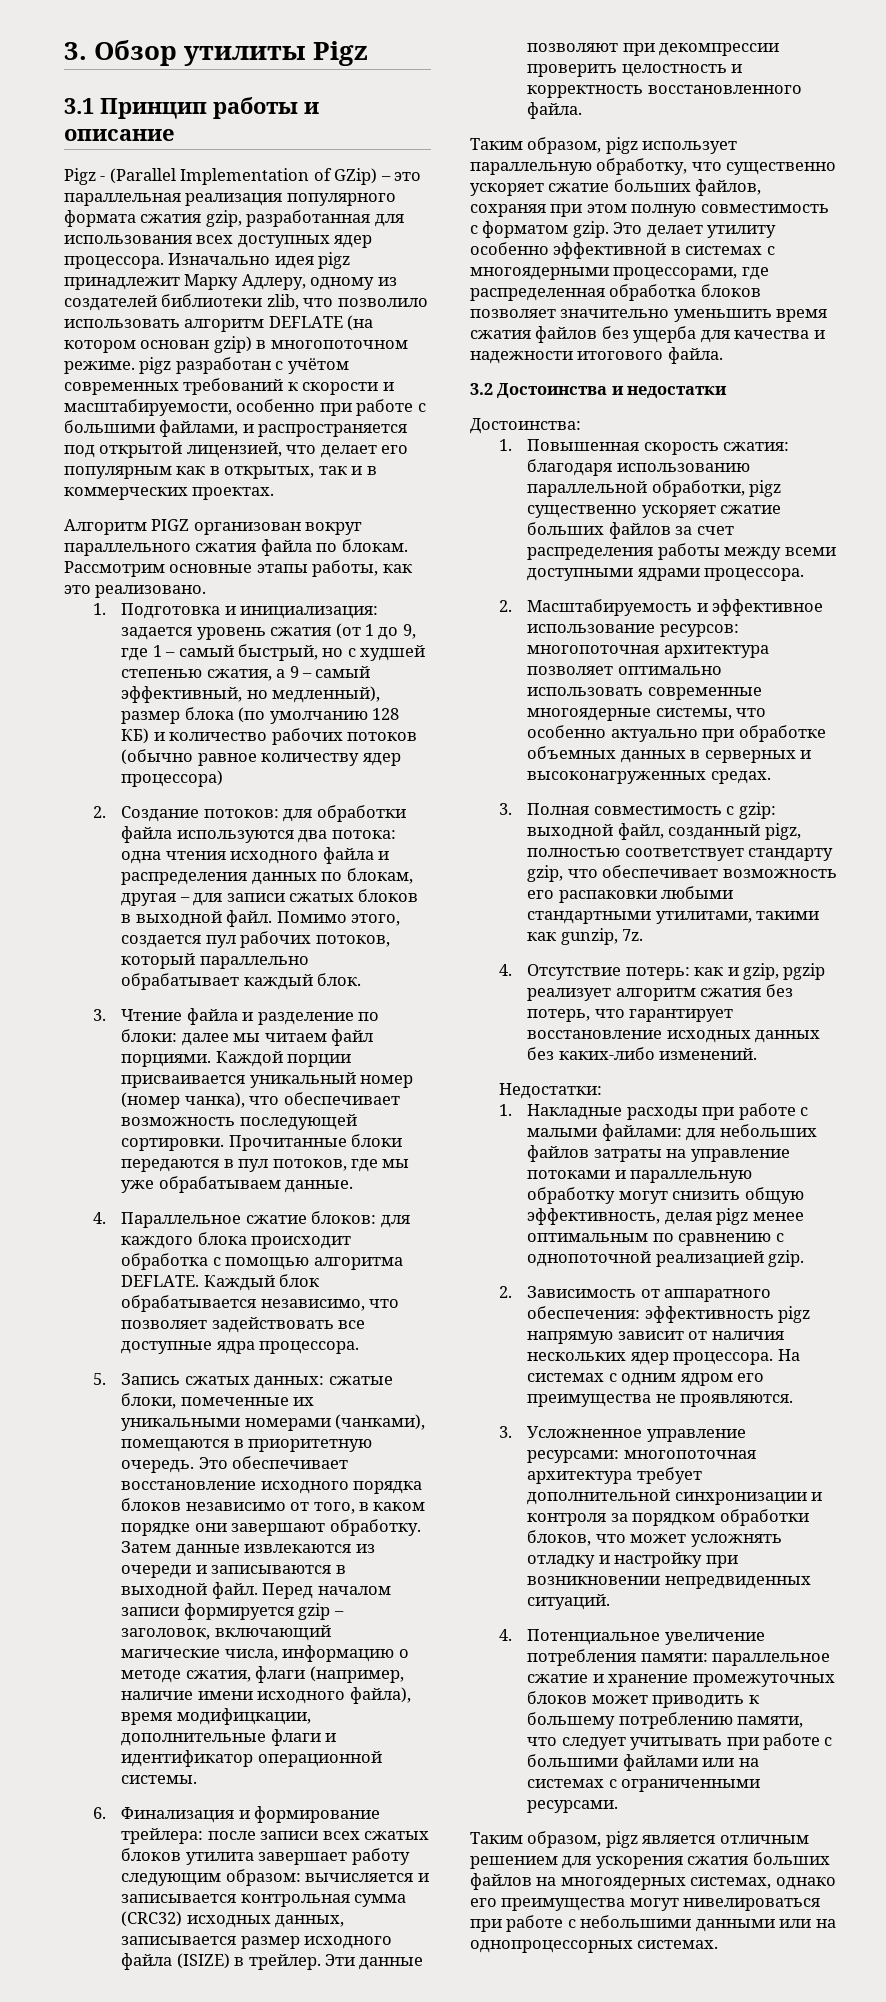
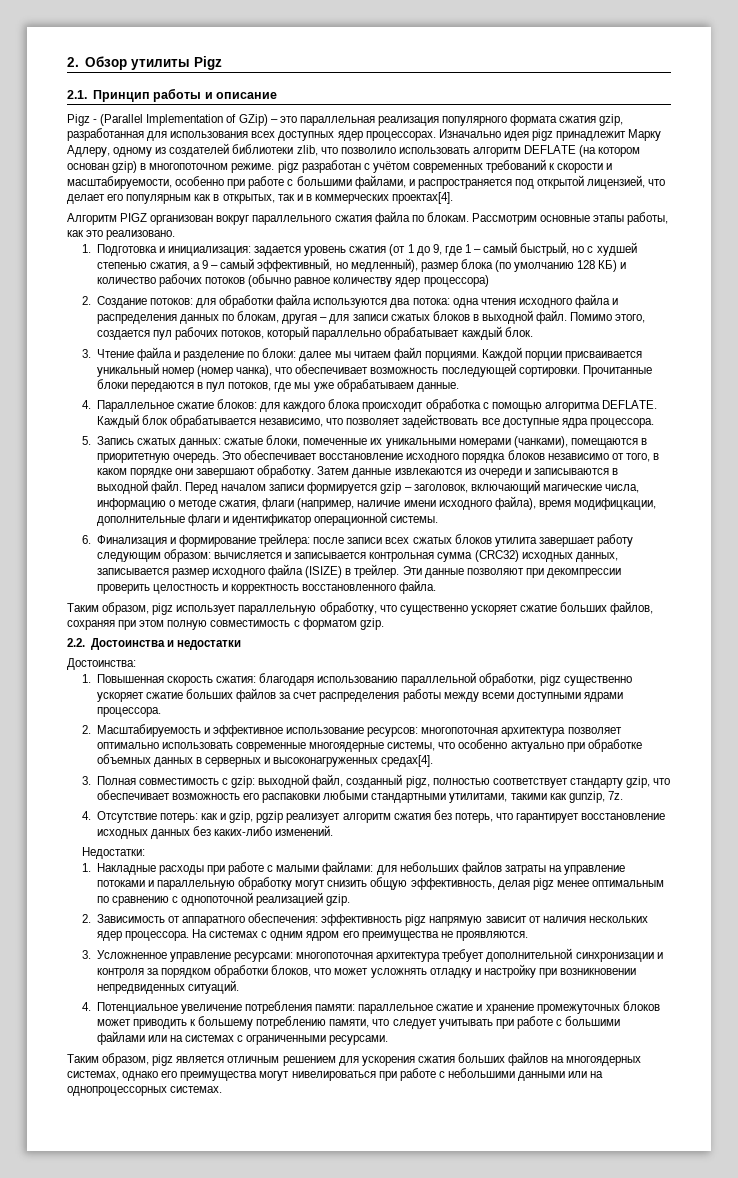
[64,42,87,60] 3. -> [67,57,79,67] 2.
[64,98,94,114] 3.1 -> [67,90,87,99] 2.1.
[64,256,164,269] процессора. -> [365,131,436,141] процессорах.
[192,487,275,500] проектах. -> [392,192,454,204] проектах[4].
[613,222,777,238] [470,242,775,259] [470,267,769,280] [470,284,761,301] [470,309,828,322] [470,326,825,343] [470,347,723,364] [470,383,493,395] Это делает утилиту особенно эффективной в системах с многоядерными процессорами, где распределенная обработка блоков позволяет значительно уменьшить время сжатия файлов без ущерба для качества и надежности итогового файла. // 3.2 -> [67,638,85,647] // 2.2.
[710,771,771,784] средах. -> [381,755,434,767] средах[4].

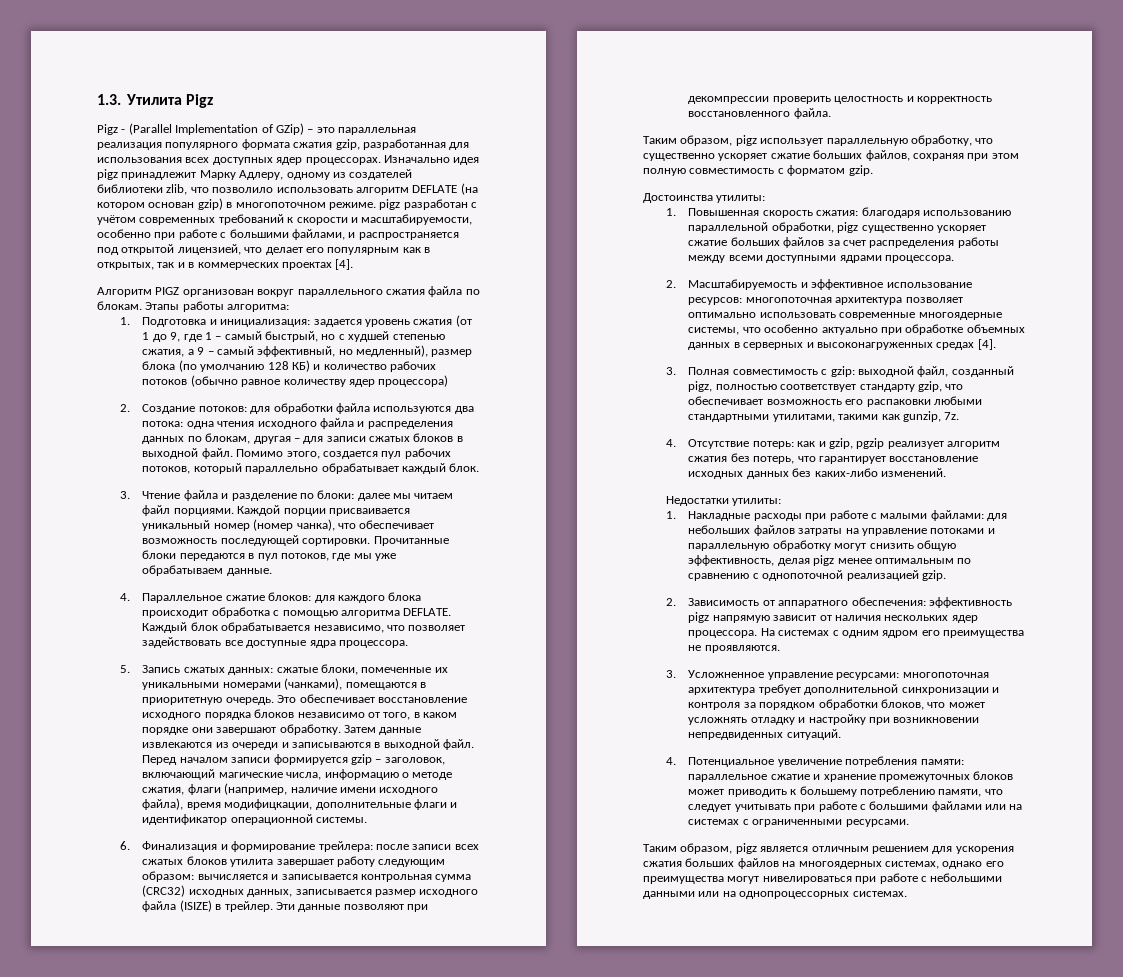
[67,56,222,70] [67,88,277,102] 2. Обзор утилиты Pigz // 2.1. Принцип работы и описание -> [97,94,214,108] 1.3. Утилита Pigz
[392,192,454,204] проектах[4]. -> [281,259,354,270] проектах [4].
[471,212,669,225] [67,230,176,240] Рассмотрим основные этапы работы, как это реализовано. -> [145,301,290,312] Этапы работы алгоритма:
[67,638,241,650] [67,658,136,670] 2.2. Достоинства и недостатки // Достоинства: -> [643,193,766,203] Достоинства утилиты:
[381,755,434,767] средах[4]. -> [936,339,996,350] средах [4].
[81,847,145,859] Недостатки: -> [665,496,782,506] Недостатки утилиты:

